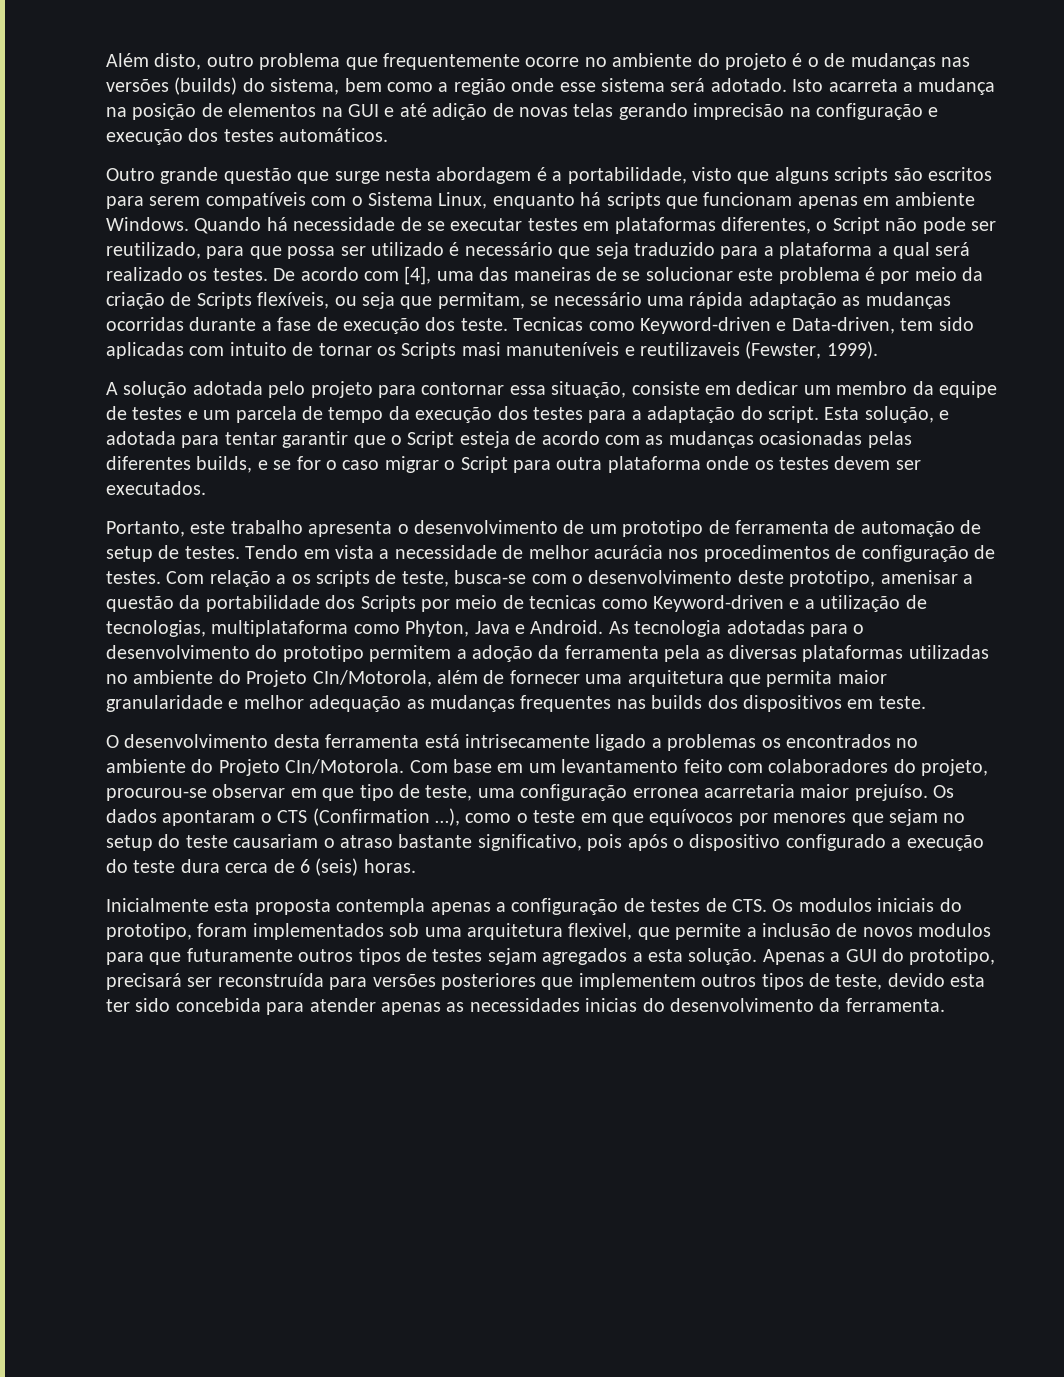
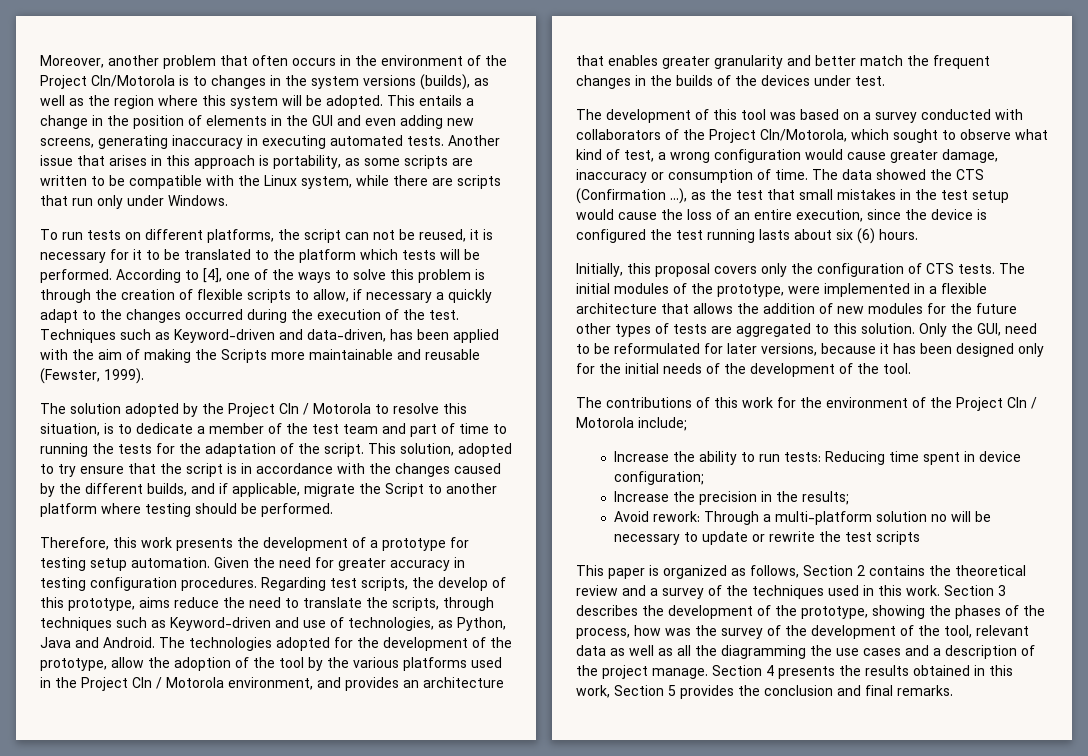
[106,53,970,70] [106,77,996,95] [106,103,939,120] [106,128,389,145] [106,167,992,184] [106,192,975,209] [106,217,996,234] [106,242,971,259] [106,266,984,285] [106,292,951,309] [106,317,974,334] [106,341,878,359] [106,381,997,398] [106,406,950,423] [106,431,912,448] [106,456,921,473] [106,481,206,495] [106,520,982,537] [106,545,995,562] [106,570,973,587] [106,595,927,612] [106,620,865,637] [106,645,989,662] [106,670,887,687] [106,695,926,712] [106,734,919,751] [106,759,989,776] [106,784,955,801] [106,808,966,826] [106,834,984,851] [106,858,416,876] [106,898,962,915] [106,923,992,940] [106,948,996,965] [106,973,986,990] [106,998,945,1015] Além disto, outro problema que frequentemente ocorre no ambiente do projeto é o de mudanças nas versões (builds) do sistema, bem como a região onde esse sistema será adotado. Isto acarreta a mudança na posição de elementos na GUI e até adição de novas telas gerando imprecisão na configuração e execução dos testes automáticos. // Outro grande questão que surge nesta abordagem é a portabilidade, visto que alguns scripts são escritos para serem compatíveis com o Sistema Linux, enquanto há scripts que funcionam apenas em ambiente Windows. Quando há necessidade de se executar testes em plataformas diferentes, o Script não pode ser reutilizado, para que possa ser utilizado é necessário que seja traduzido para a plataforma a qual será realizado os testes. De acordo com [4], uma das maneiras de se solucionar este problema é por meio da criação de Scripts flexíveis, ou seja que permitam, se necessário uma rápida adaptação as mudanças ocorridas durante a fase de execução dos teste. Tecnicas como Keyword-driven e Data-driven, tem sido aplicadas com intuito de tornar os Scripts masi manuteníveis e reutilizaveis (Fewster, 1999). // A solução adotada pelo projeto para contornar essa situação, consiste em dedicar um membro da equipe de testes e um parcela de tempo da execução dos testes para a adaptação do script. Esta solução, e adotada para tentar garantir que o Script esteja de acordo com as mudanças ocasionadas pelas diferentes builds, e se for o caso migrar o Script para outra plataforma onde os testes devem ser executados. // Portanto, este trabalho apresenta o desenvolvimento de um prototipo de ferramenta de automação de setup de testes. Tendo em vista a necessidade de melhor acurácia nos procedimentos de configuração de testes. Com relação a os scripts de teste, busca-se com o desenvolvimento deste prototipo, amenisar a questão da portabilidade dos Scripts por meio de tecnicas como Keyword-driven e a utilização de tecnologias, multiplataforma como Phyton, Java e Android. As tecnologia adotadas para o desenvolvimento do prototipo permitem a adoção da ferramenta pela as diversas plataformas utilizadas no ambiente do Projeto CIn/Motorola, além de fornecer uma arquitetura que permita maior granularidade e melhor adequação as mudanças frequentes nas builds dos dispositivos em teste. // O desenvolvimento desta ferramenta está intrisecamente ligado a problemas os encontrados no ambiente do Projeto CIn/Motorola. Com base em um levantamento feito com colaboradores do projeto, procurou-se observar em que tipo de teste, uma configuração erronea acarretaria maior prejuíso. Os dados apontaram o CTS (Confirmation …), como o teste em que equívocos por menores que sejam no setup do teste causariam o atraso bastante significativo, pois após o dispositivo configurado a execução do teste dura cerca de 6 (seis) horas. // Inicialmente esta proposta contempla apenas a configuração de testes de CTS. Os modulos iniciais do prototipo, foram implementados sob uma arquitetura flexivel, que permite a inclusão de novos modulos para que futuramente outros tipos de testes sejam agregados a esta solução. Apenas a GUI do prototipo, precisará ser reconstruída para versões posteriores que implementem outros tipos de teste, devido esta ter sido concebida para atender apenas as necessidades inicias do desenvolvimento da ferramenta. -> [40,55,507,69] [40,74,489,90] [40,95,474,109] [40,115,474,129] [40,135,500,149] [40,155,473,169] [40,175,501,189] [40,195,228,209] [40,229,493,243] [40,249,480,263] [40,268,485,283] [40,289,492,303] [40,309,459,323] [40,329,499,343] [40,349,480,363] [40,368,144,384] [40,403,467,417] [40,423,507,437] [40,443,512,457] [40,463,501,477] [40,483,497,497] [40,503,333,517] [40,537,469,551] [40,557,465,571] [40,577,506,591] [40,597,494,611] [40,617,506,631] [40,637,512,651] [40,657,502,671] [40,677,504,691] [576,55,990,69] [576,75,885,89] [576,109,1023,123] [576,129,1048,143] [576,149,998,163] [576,169,984,183] [576,188,1009,204] [576,209,987,222] [576,228,918,244] [576,263,1025,277] [576,283,987,297] [576,303,1017,314] [576,323,1037,337] [576,343,1044,357] [576,363,911,377] [576,397,1037,411] [576,417,687,431] [613,451,1021,465] [613,471,704,485] [613,491,849,505] [613,511,991,525] [613,531,920,545] [576,565,1026,579] [576,585,1006,599] [576,605,1045,619] [576,625,1029,639] [576,645,1035,659] [576,665,1013,679] [576,685,953,699] Moreover, another problem that often occurs in the environment of the Project CIn/Motorola is to changes in the system versions (builds), as well as the region where this system will be adopted. This entails a change in the position of elements in the GUI and even adding new screens, generating inaccuracy in executing automated tests. Another issue that arises in this approach is portability, as some scripts are written to be compatible with the Linux system, while there are scripts that run only under Windows. // To run tests on different platforms, the script can not be reused, it is necessary for it to be translated to the platform which tests will be performed. According to [4], one of the ways to solve this problem is through the creation of flexible scripts to allow, if necessary a quickly adapt to the changes occurred during the execution of the test. Techniques such as Keyword-driven and data-driven, has been applied with the aim of making the Scripts more maintainable and reusable (Fewster, 1999). // The solution adopted by the Project CIn / Motorola to resolve this situation, is to dedicate a member of the test team and part of time to running the tests for the adaptation of the script. This solution, adopted to try ensure that the script is in accordance with the changes caused by the different builds, and if applicable, migrate the Script to another platform where testing should be performed. // Therefore, this work presents the development of a prototype for testing setup automation. Given the need for greater accuracy in testing configuration procedures. Regarding test scripts, the develop of this prototype, aims reduce the need to translate the scripts, through techniques such as Keyword-driven and use of technologies, as Python, Java and Android. The technologies adopted for the development of the prototype, allow the adoption of the tool by the various platforms used in the Project CIn / Motorola environment, and provides an architecture that enables greater granularity and better match the frequent changes in the builds of the devices under test. // The development of this tool was based on a survey conducted with collaborators of the Project CIn/Motorola, which sought to observe what kind of test, a wrong configuration would cause greater damage, inaccuracy or consumption of time. The data showed the CTS (Confirmation …), as the test that small mistakes in the test setup would cause the loss of an entire execution, since the device is configured the test running lasts about six (6) hours. // Initially, this proposal covers only the configuration of CTS tests. The initial modules of the prototype, were implemented in a flexible architecture that allows the addition of new modules for the future other types of tests are aggregated to this solution. Only the GUI, need to be reformulated for later versions, because it has been designed only for the initial needs of the development of the tool. // The contributions of this work for the environment of the Project CIn / Motorola include; // Increase the ability to run tests: Reducing time spent in device configuration; // Increase the precision in the results; // Avoid rework: Through a multi-platform solution no will be necessary to update or rewrite the test scripts // This paper is organized as follows, Section 2 contains the theoretical review and a survey of the techniques used in this work. Section 3 describes the development of the prototype, showing the phases of the process, how was the survey of the development of the tool, relevant data as well as all the diagramming the use cases and a description of the project manage. Section 4 presents the results obtained in this work, Section 5 provides the conclusion and final remarks.

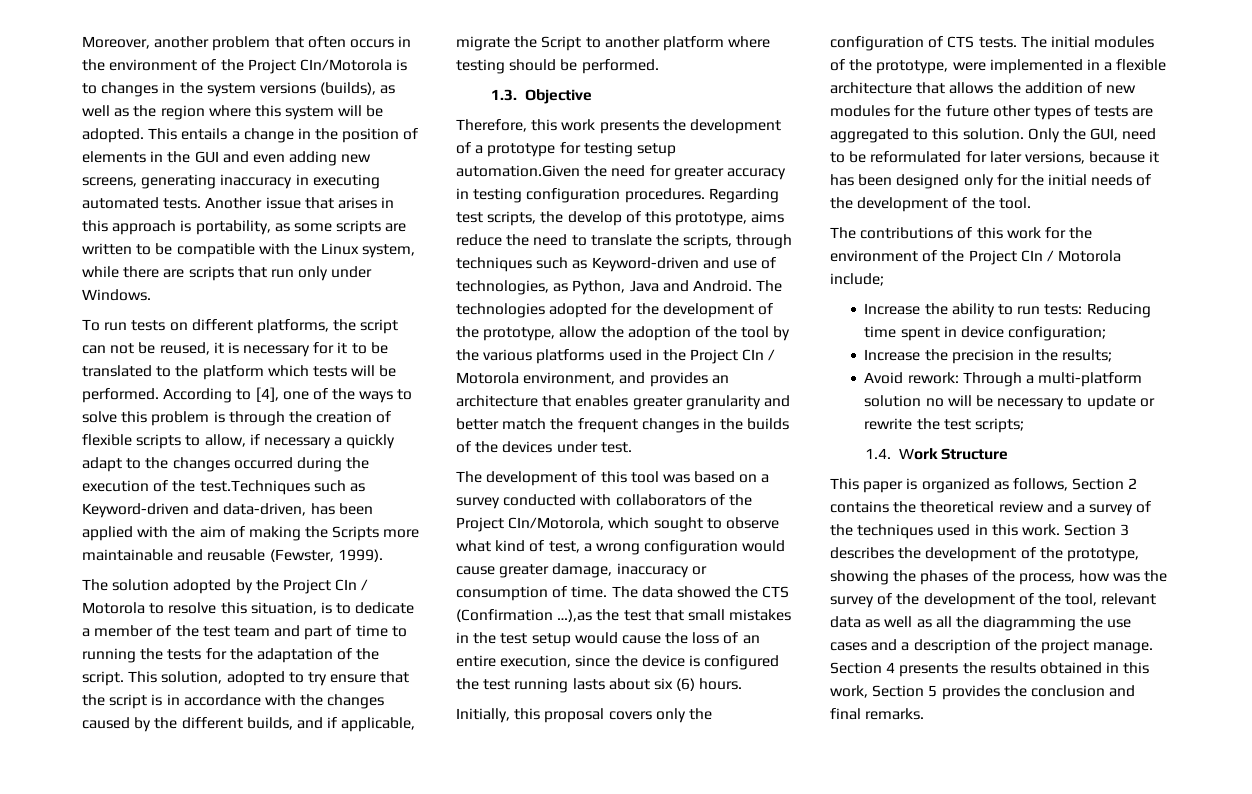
[429,310,459,320] [40,329,116,343] test. Techniques -> [199,480,310,495] test.Techniques
(333, 510) none -> [490,89,592,104] // 1.3. Objective
[131,557,249,568] automation. Given -> [456,165,580,177] automation.Given
[670,188,706,204] …), as -> [557,609,593,622] …),as
[875,531,920,545] scripts -> [975,418,1025,433] [864,448,1008,460] scripts; // 1.4. Work Structure

